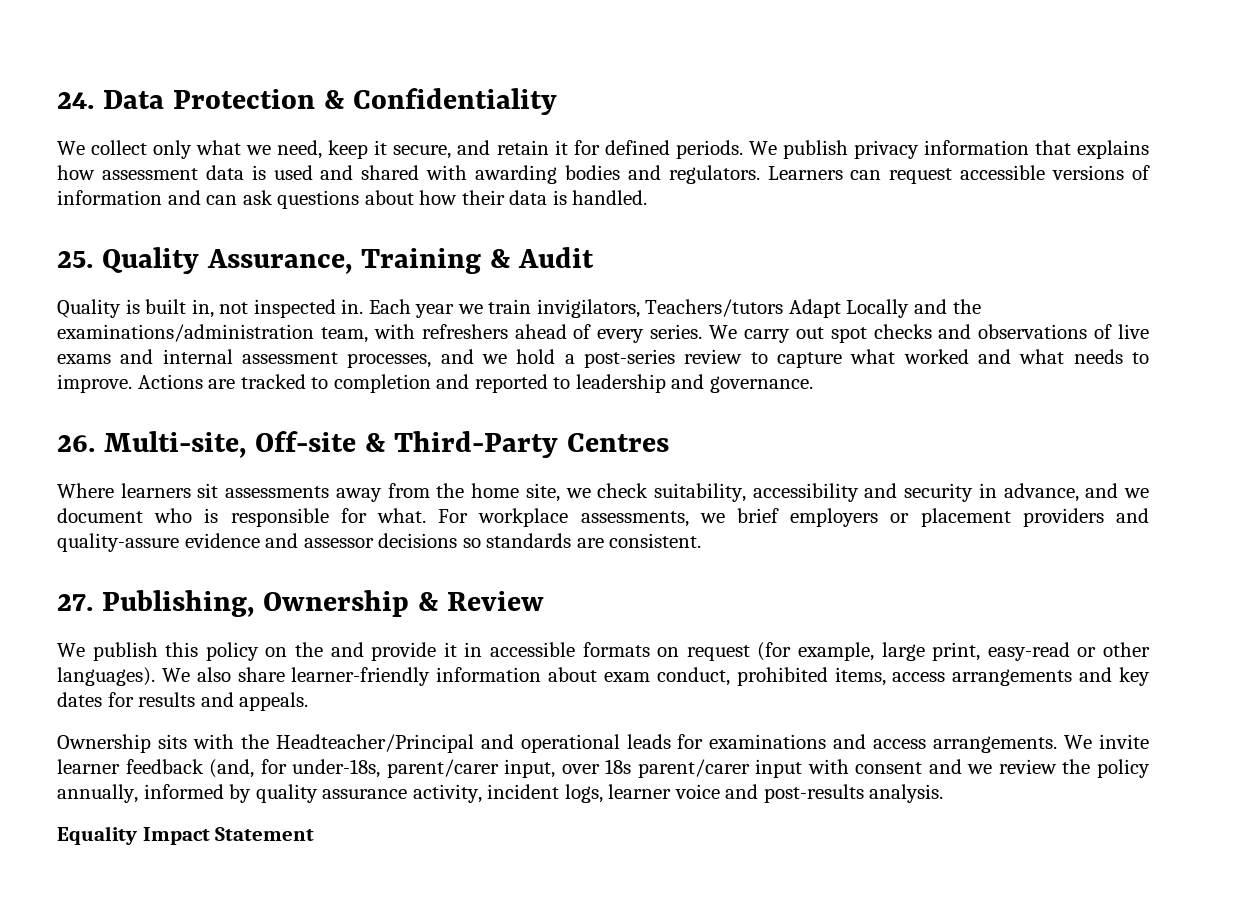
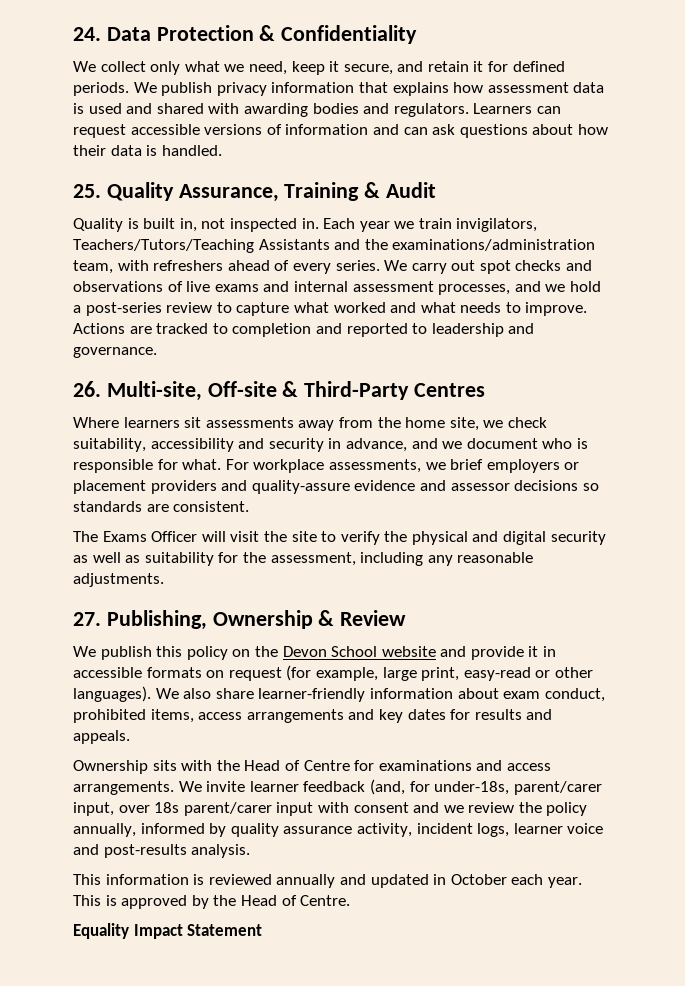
[645,299,910,318] Teachers/tutors Adapt Locally -> [73,239,330,253] Teachers/Tutors/Teaching Assistants
(702, 540) none -> [73,531,606,545] [73,552,534,566] [73,573,164,587] // The Exams Officer will visit the site to verify the physical and digital security as well as suitability for the assessment, including any reasonable adjustments.
(323, 649) none -> [282,646,436,657] Devon School website
[275,734,671,753] Headteacher/Principal and operational leads -> [244,760,350,771] Head of Centre
(944, 793) none -> [73,874,582,888] [73,895,351,909] // This information is reviewed annually and updated in October each year. This is approved by the Head of Centre.

